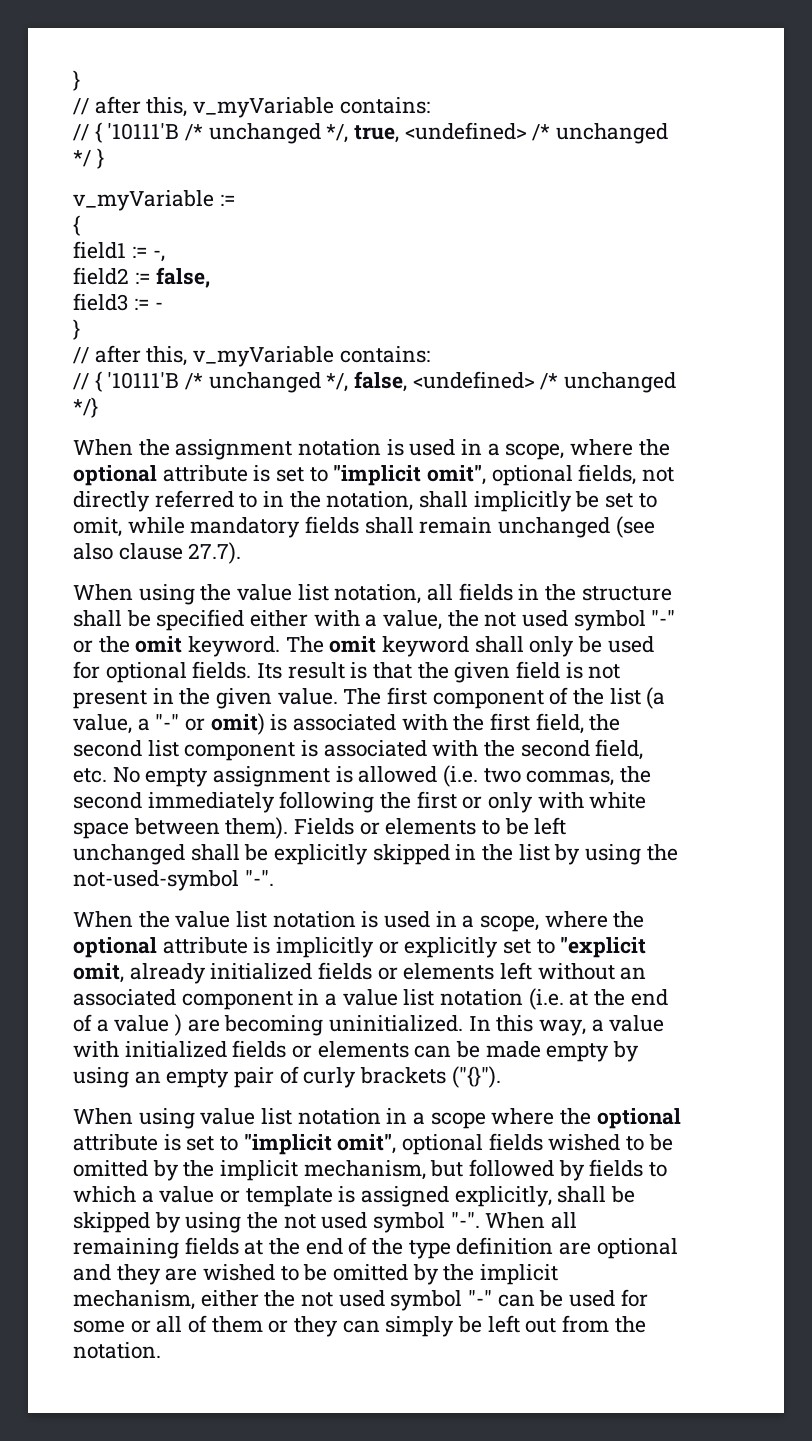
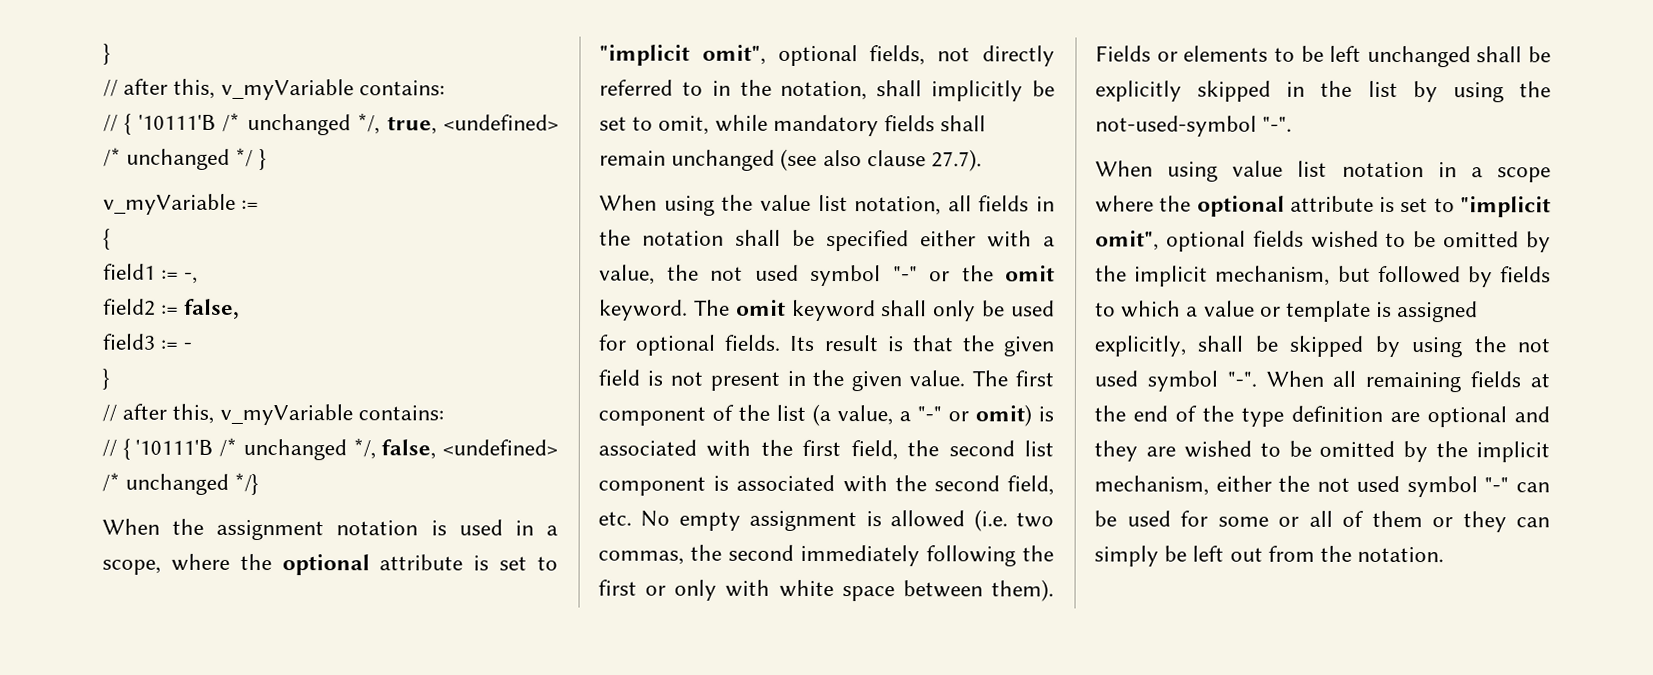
[581,586,672,601] structure -> [642,230,724,246] notation
[73,911,645,932] [73,937,647,958] [73,962,647,984] [73,988,668,1010] [73,1014,665,1036] [73,1040,640,1062] [73,1066,501,1088] // When the value list notation is used in a scope, where the optional attribute is implicitly or explicitly set to "explicit omit, already initialized fields or elements left without an associated component in a value list notation (i.e. at the end of a value ) are becoming uninitialized. In this way, a value with initialized fields or elements can be made empty by using an empty pair of curly brackets ("{}"). -> (1293, 124) none

